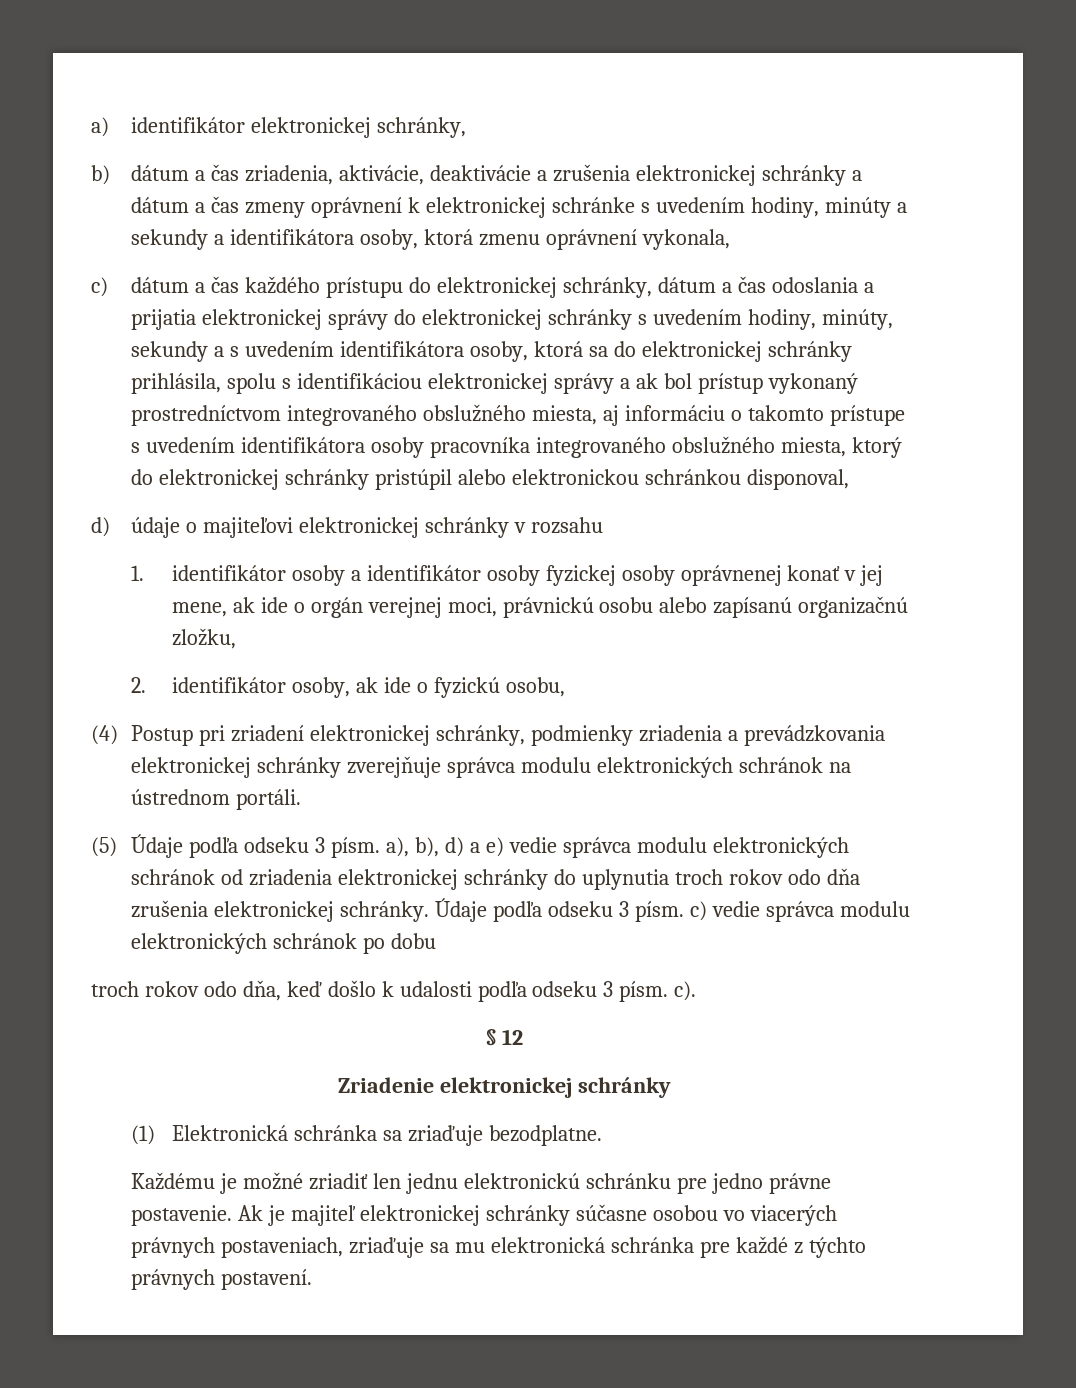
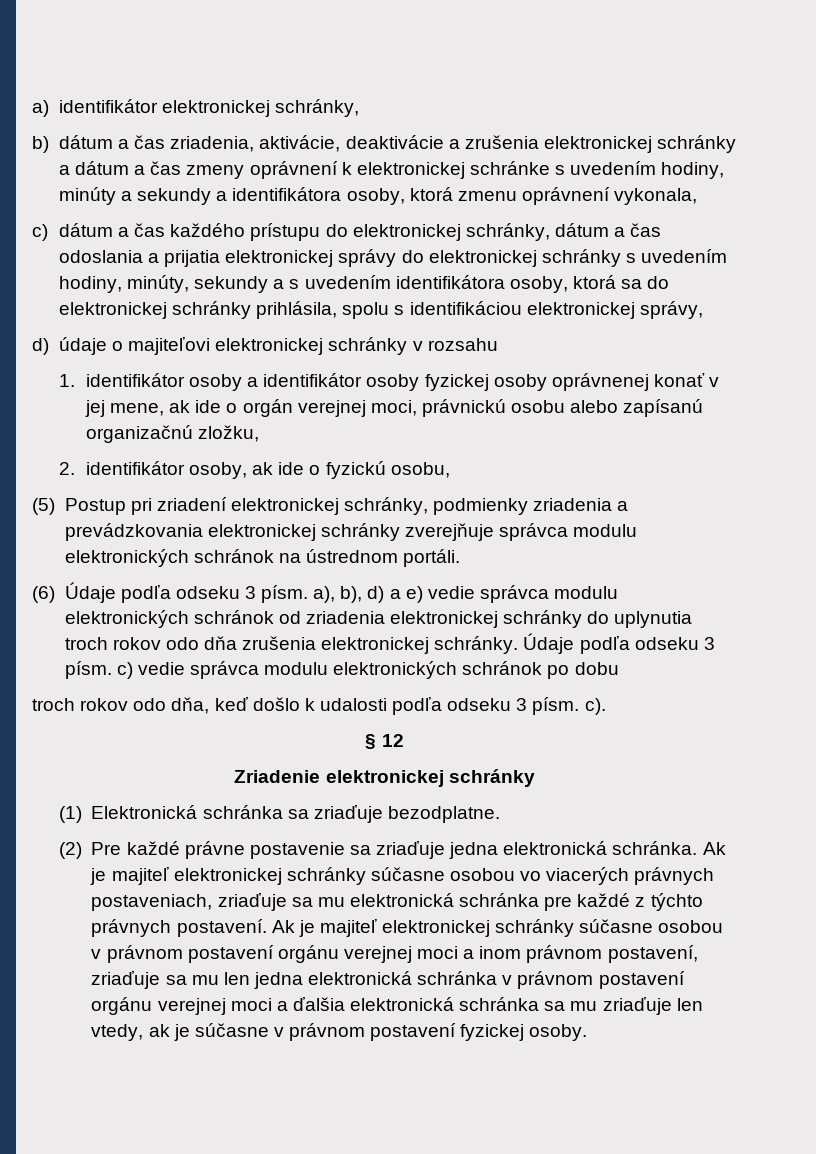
[554,373,858,394] [131,404,906,426] [131,436,903,458] [131,469,850,490] správy a ak bol prístup vykonaný prostredníctvom integrovaného obslužného miesta, aj informáciu o takomto prístupe s uvedením identifikátora osoby pracovníka integrovaného obslužného miesta, ktorý do elektronickej schránky pristúpil alebo elektronickou schránkou disponoval, -> [639,301,703,319] správy,
[91,725,118,745] (4) -> [32,498,55,515] (5)
[91,837,117,857] (5) -> [32,586,55,603] (6)
[131,1172,831,1194] [131,1205,233,1226] Každému je možné zriadiť len jednu elektronickú schránku pre jedno právne postavenie. -> [58,841,698,859] (2) Pre každé právne postavenie sa zriaďuje jedna elektronická schránka.
(313, 1279) none -> [271,919,724,937] [91,945,698,963] [91,971,685,989] [91,997,703,1015] [91,1023,588,1041] Ak je majiteľ elektronickej schránky súčasne osobou v právnom postavení orgánu verejnej moci a inom právnom postavení, zriaďuje sa mu len jedna elektronická schránka v právnom postavení orgánu verejnej moci a ďalšia elektronická schránka sa mu zriaďuje len vtedy, ak je súčasne v právnom postavení fyzickej osoby.

